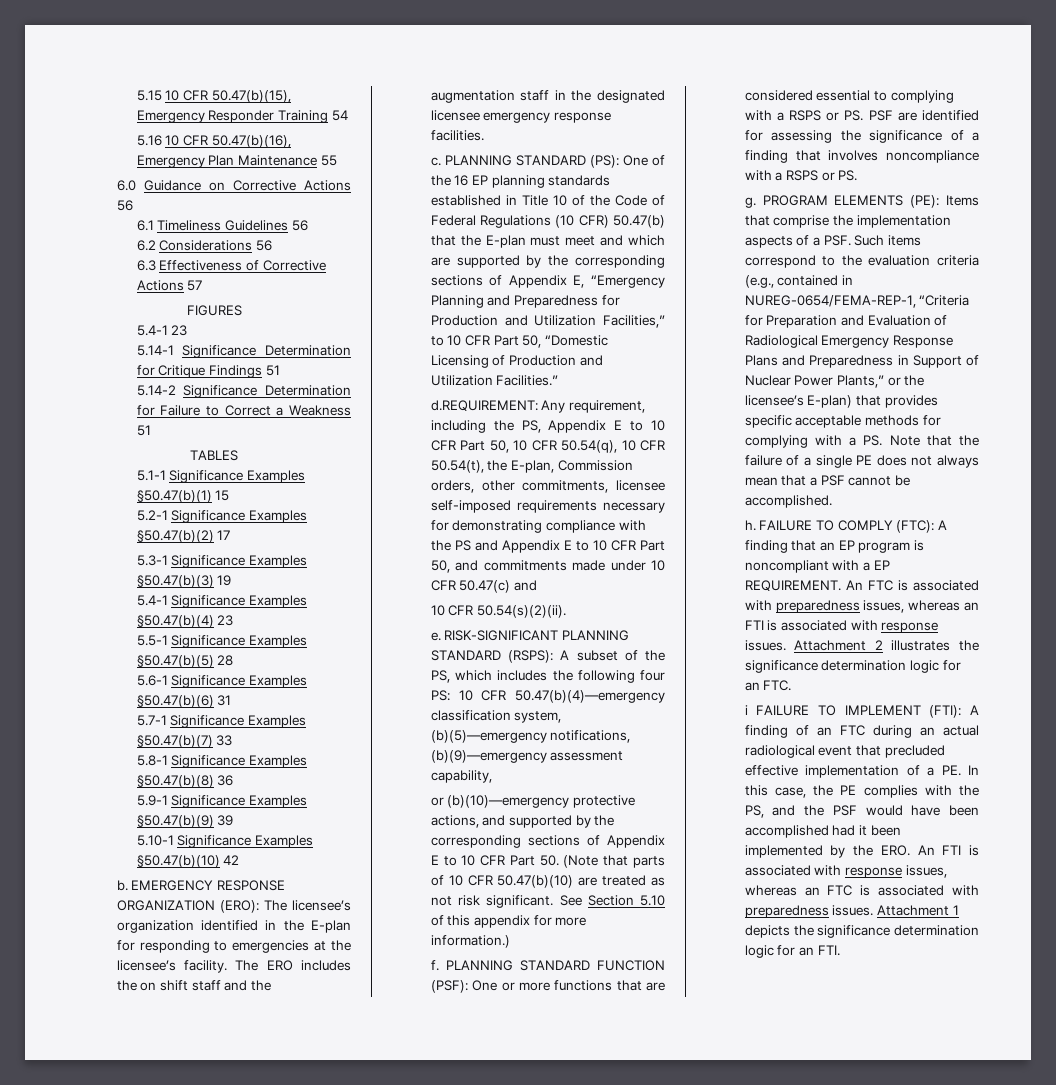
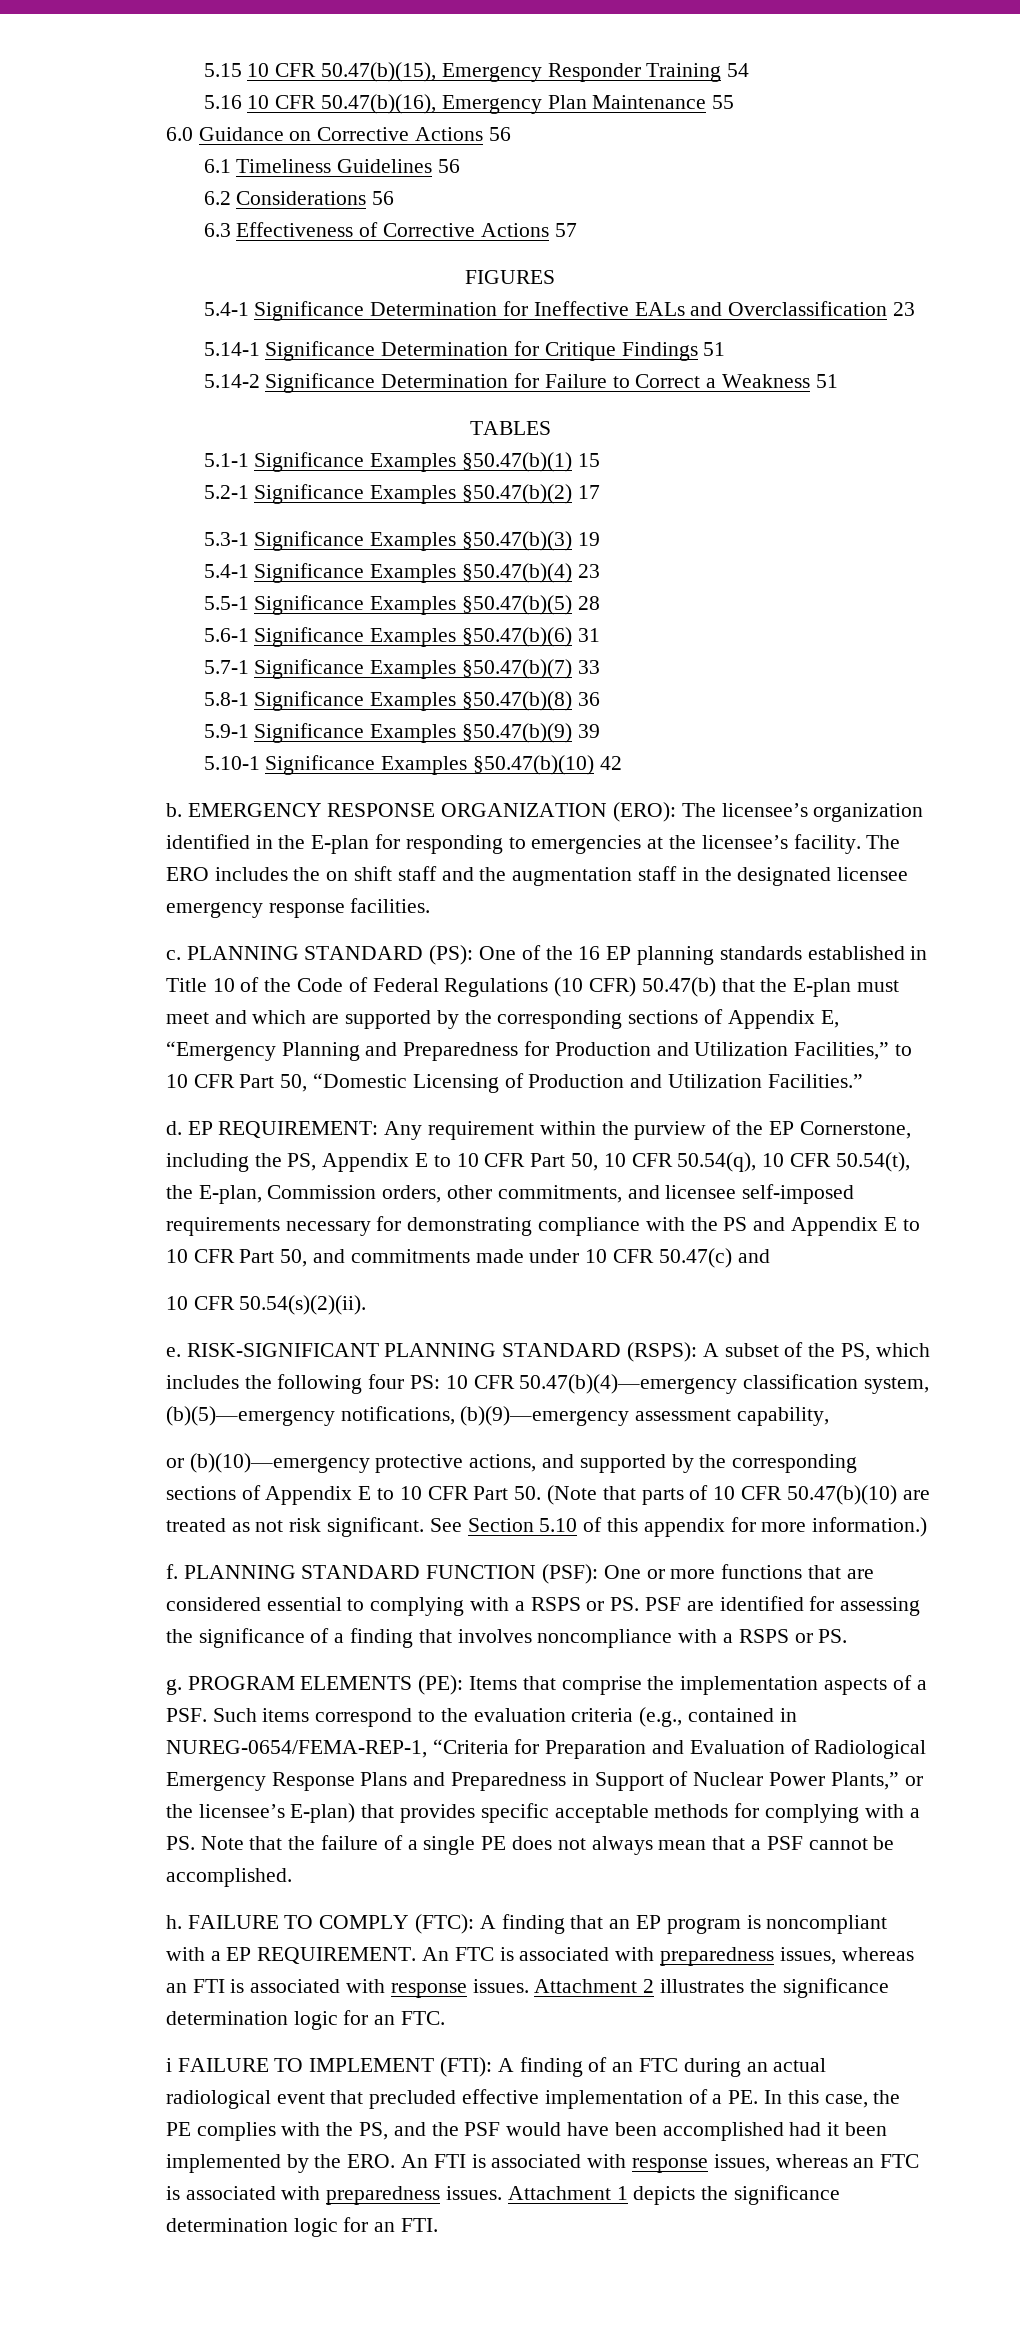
(168, 330) none -> [254,301,888,321] Significance Determination for Ineffective EALs and Overclassification
[430,400,646,413] d.REQUIREMENT: Any requirement, -> [165,1120,911,1140] d. EP REQUIREMENT: Any requirement within the purview of the EP Cornerstone,
(609, 486) none -> [627,1185,660,1199] and

